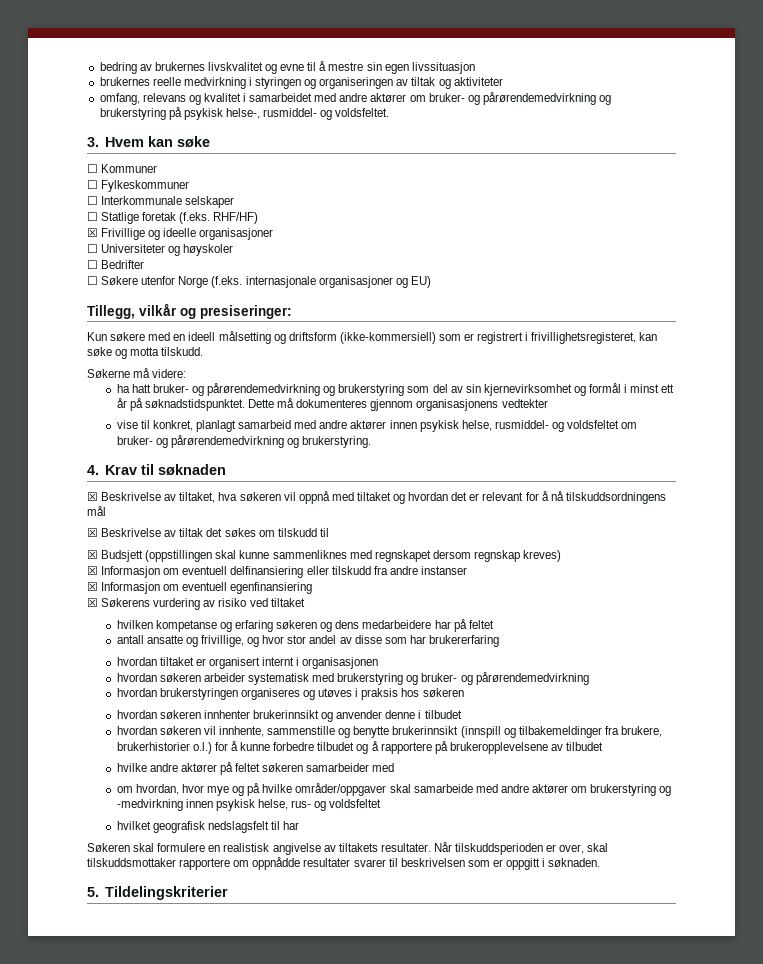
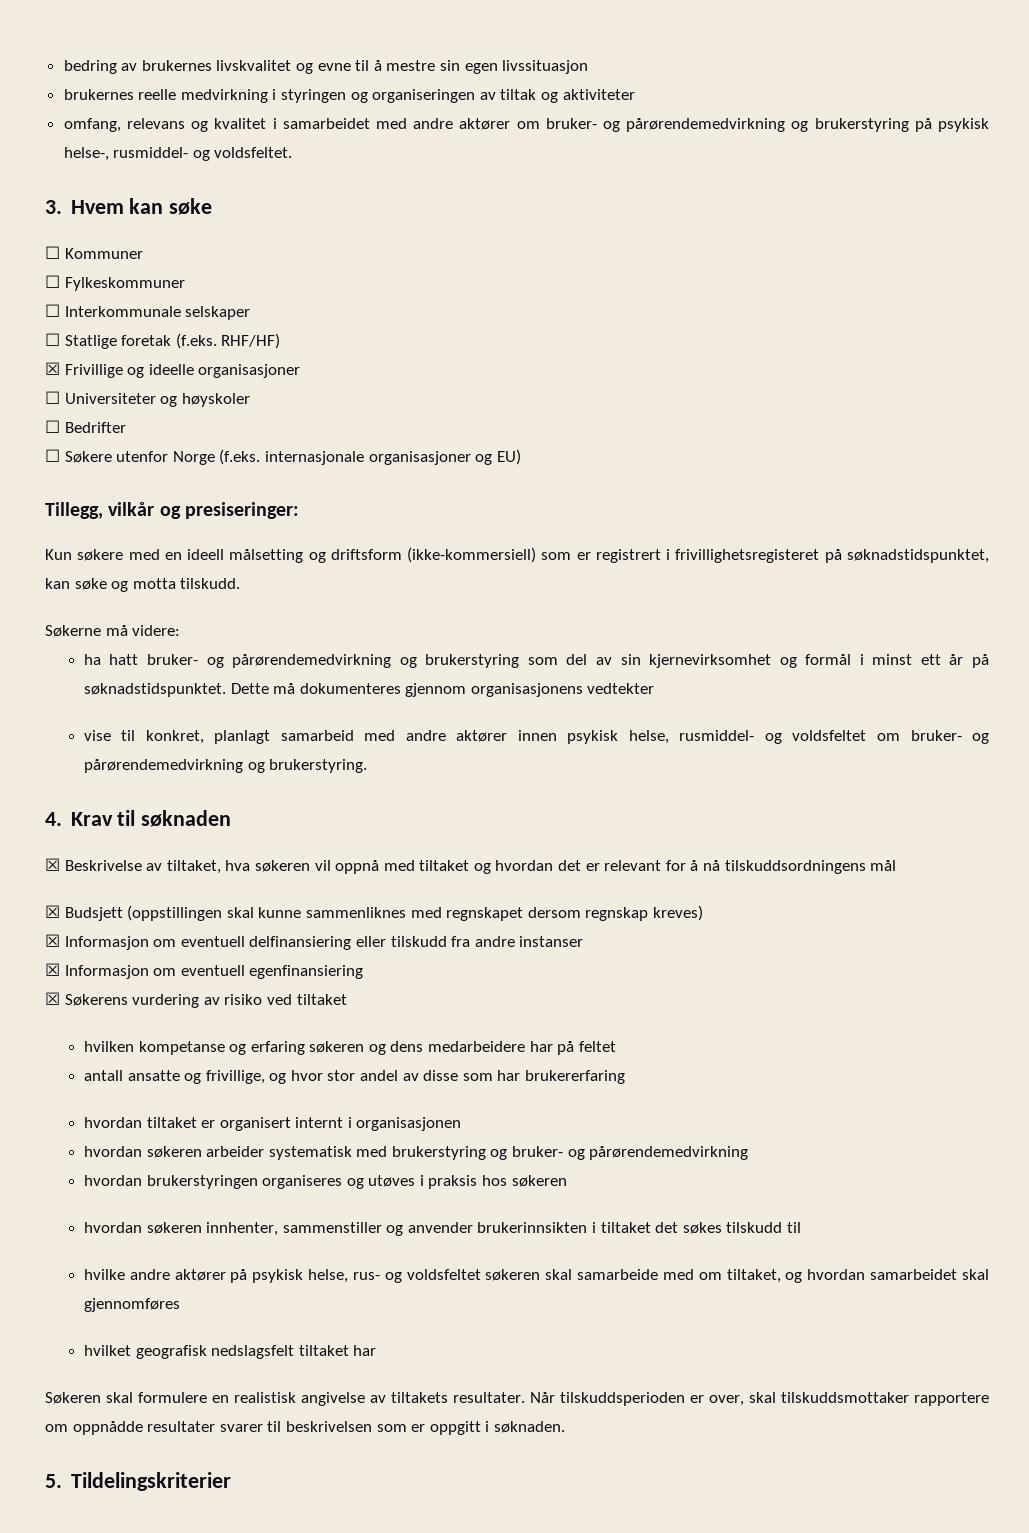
[531,332,637,344] frivillighetsregisteret, -> [675,549,989,563] frivillighetsregisteret på søknadstidspunktet,
[87,528,329,537] // ☒ Beskrivelse av tiltak det søkes om tilskudd til -> (897, 865) none
[203,710,462,722] [116,726,662,738] [116,741,604,754] [116,762,395,775] [116,783,672,796] [116,799,213,811] innhenter brukerinnsikt og anvender denne i tilbudet // hvordan søkeren vil innhente, sammenstille og benytte brukerinnsikt (innspill og tilbakemeldinger fra brukere, brukerhistorier o.l.) for å kunne forbedre tilbudet og å rapportere på brukeropplevelsene av tilbudet // hvilke andre aktører på feltet søkeren samarbeider med // om hvordan, hvor mye og på hvilke områder/oppgaver skal samarbeide med andre aktører om brukerstyring og -medvirkning innen -> [206,1222,801,1236] [83,1269,248,1283] innhenter, sammenstiller og anvender brukerinnsikten i tiltaket det søkes tilskudd til // hvilke andre aktører på
(382, 803) none -> [485,1269,990,1283] [83,1298,180,1312] søkeren skal samarbeide med om tiltaket, og hvordan samarbeidet skal gjennomføres
[271,821,281,830] til -> [298,1345,349,1356] tiltaket

